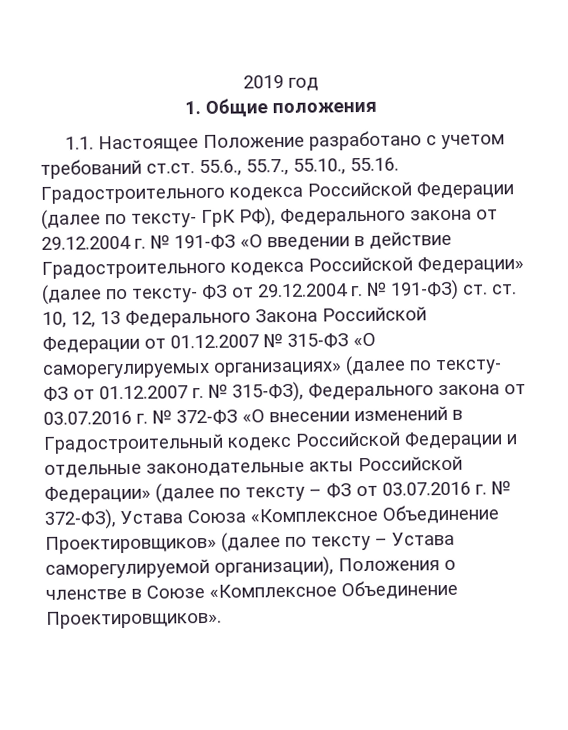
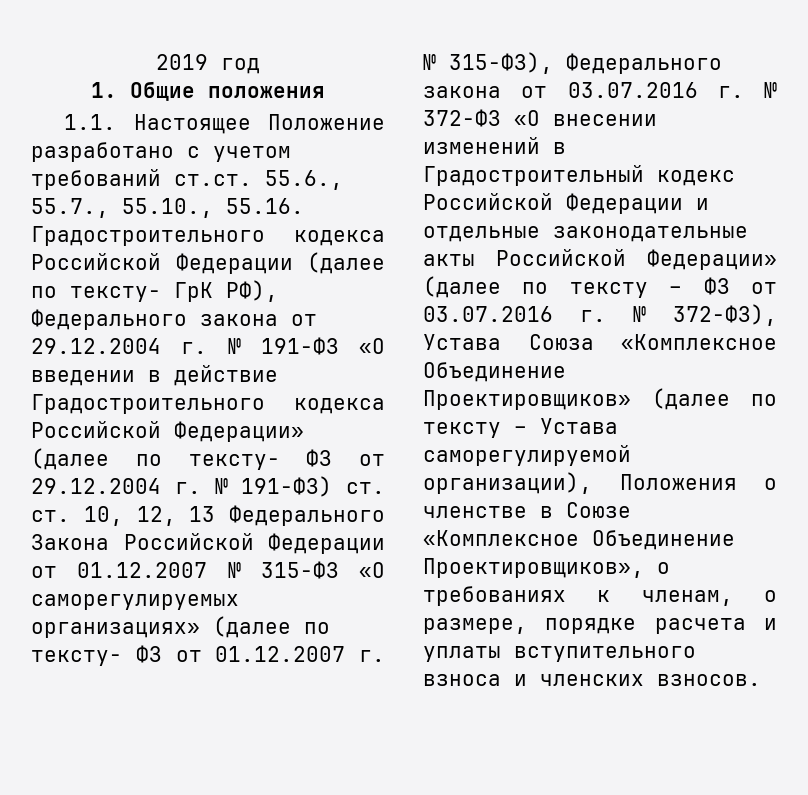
[46,609,222,629] Проектировщиков». -> [423,558,670,578] [423,586,777,606] [423,618,777,634] [423,646,696,662] [423,674,761,686] Проектировщиков», о требованиях к членам, о размере, порядке расчета и уплаты вступительного взноса и членских взносов.

